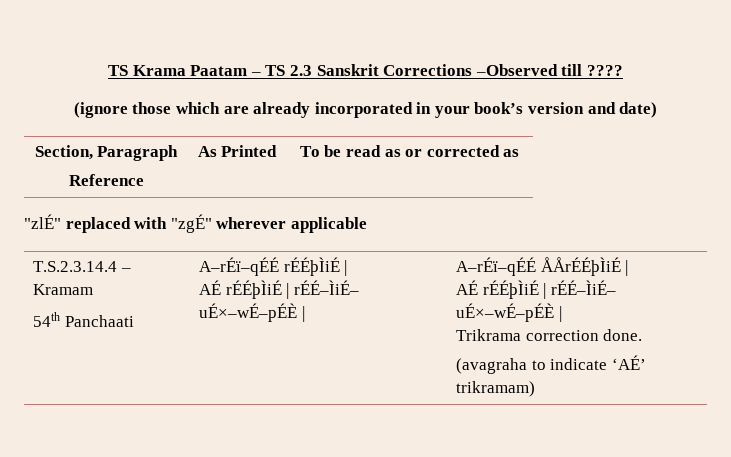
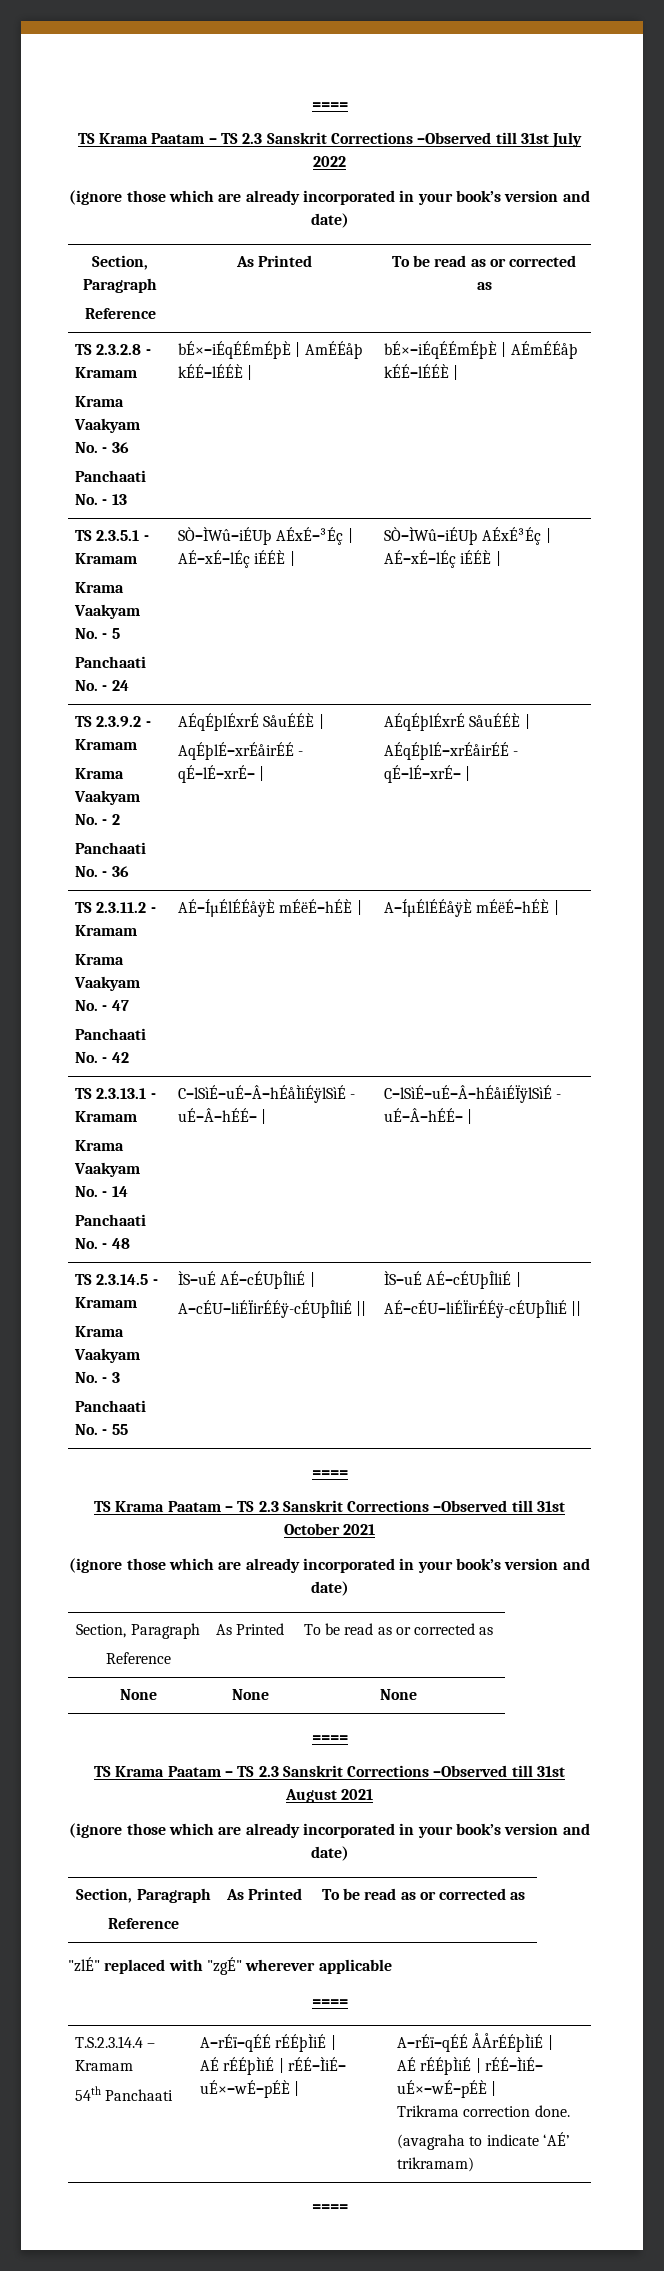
(108, 70) none -> [311,102,348,109] ==== //
[586,65,623,76] ???? -> [520,132,583,148] [313,156,346,167] [69,190,590,205] [310,213,349,228] [92,255,148,270] [83,278,157,293] [84,308,156,319] [235,255,313,267] [391,255,577,267] [476,282,492,290] [75,344,151,355] [75,367,138,378] [75,396,125,407] [74,418,141,433] [75,442,129,453] [75,470,147,482] [75,494,127,505] [178,341,363,359] [178,364,253,380] [384,341,578,359] [384,364,459,380] [75,530,149,541] [75,553,138,564] [75,582,125,593] [74,604,141,619] [75,628,120,639] [75,656,147,668] [75,680,129,691] [178,527,353,545] [178,550,295,568] [384,527,551,545] [384,550,501,568] [75,716,151,727] [75,739,138,750] [75,768,125,779] [74,790,141,805] [75,814,120,825] [75,842,147,854] [75,866,129,877] [178,713,324,731] [178,742,304,760] [178,765,265,783] [384,713,530,731] [384,742,519,760] [384,765,471,783] [75,902,156,913] [75,925,138,936] [75,954,125,965] [74,976,141,991] [75,1000,129,1011] [75,1028,147,1040] [75,1052,129,1063] [178,899,362,917] [384,899,559,917] [75,1088,156,1099] [75,1111,138,1122] [75,1140,125,1151] [74,1162,141,1177] [75,1186,128,1197] [75,1214,147,1226] [75,1238,130,1249] [178,1085,356,1103] [178,1108,267,1124] [384,1085,562,1103] [384,1108,473,1124] [75,1274,158,1285] [75,1297,138,1308] [75,1326,125,1337] [74,1348,141,1363] [75,1372,120,1383] [75,1400,147,1412] [75,1424,128,1435] [178,1271,315,1289] [178,1300,367,1318] [384,1271,521,1289] [384,1300,582,1318] [311,1470,348,1477] [93,1500,566,1512] [283,1523,376,1535] [69,1558,590,1573] [310,1581,349,1596] [76,1623,200,1639] [105,1652,171,1664] [215,1623,285,1635] [303,1623,494,1635] [119,1689,157,1700] [231,1689,269,1700] [380,1689,417,1700] [311,1735,348,1742] [93,1765,566,1777] [284,1789,374,1803] 31st July 2022 // (ignore those which are already incorporated in your book’s version and date) // Section, Paragraph // Reference | As Printed | To be read as or corrected as // TS 2.3.2.8 - Kramam // Krama Vaakyam No. - 36 // Panchaati No. - 13 | bÉ×–iÉqÉÉmÉþÈ | AmÉÉåþ kÉÉ–lÉÉÈ | | bÉ×–iÉqÉÉmÉþÈ | AÉmÉÉåþ kÉÉ–lÉÉÈ | // TS 2.3.5.1 - Kramam // Krama Vaakyam No. - 5 // Panchaati No. - 24 | SÒ–ÌWû–iÉUþ AÉxÉ–³Éç | AÉ–xÉ–lÉç iÉÉÈ | | SÒ–ÌWû–iÉUþ AÉxÉ³Éç | AÉ–xÉ–lÉç iÉÉÈ | // TS 2.3.9.2 - Kramam // Krama Vaakyam No. - 2 // Panchaati No. - 36 | AÉqÉþlÉxrÉ SåuÉÉÈ | // AqÉþlÉ–xrÉåirÉÉ - qÉ–lÉ–xrÉ– | | AÉqÉþlÉxrÉ SåuÉÉÈ | // AÉqÉþlÉ–xrÉåirÉÉ - qÉ–lÉ–xrÉ– | // TS 2.3.11.2 - Kramam // Krama Vaakyam No. - 47 // Panchaati No. - 42 | AÉ–ÍµÉlÉÉåÿÈ mÉëÉ–hÉÈ | | A–ÍµÉlÉÉåÿÈ mÉëÉ–hÉÈ | // TS 2.3.13.1 - Kramam // Krama Vaakyam No. - 14 // Panchaati No. - 48 | C–lSìÉ–uÉ–Â–hÉåÌiÉÿlSìÉ - uÉ–Â–hÉÉ– | | C–lSìÉ–uÉ–Â–hÉåiÉÏÿlSìÉ - uÉ–Â–hÉÉ– | // TS 2.3.14.5 - Kramam // Krama Vaakyam No. - 3 // Panchaati No. - 55 | ÌS–uÉ AÉ–cÉUþÎliÉ | // A–cÉU–liÉÏirÉÉÿ-cÉUþÎliÉ || | ÌS–uÉ AÉ–cÉUþÎliÉ | // AÉ–cÉU–liÉÏirÉÉÿ-cÉUþÎliÉ || // ==== // TS Krama Paatam – TS 2.3 Sanskrit Corrections –Observed till 31st October 2021 // (ignore those which are already incorporated in your book’s version and date) // Section, Paragraph // Reference | As Printed | To be read as or corrected as // None | None | None // ==== // TS Krama Paatam – TS 2.3 Sanskrit Corrections –Observed till 31st August 2021
(367, 225) none -> [311,1999,348,2006] // ====
(536, 389) none -> [311,2204,348,2211] // ====

